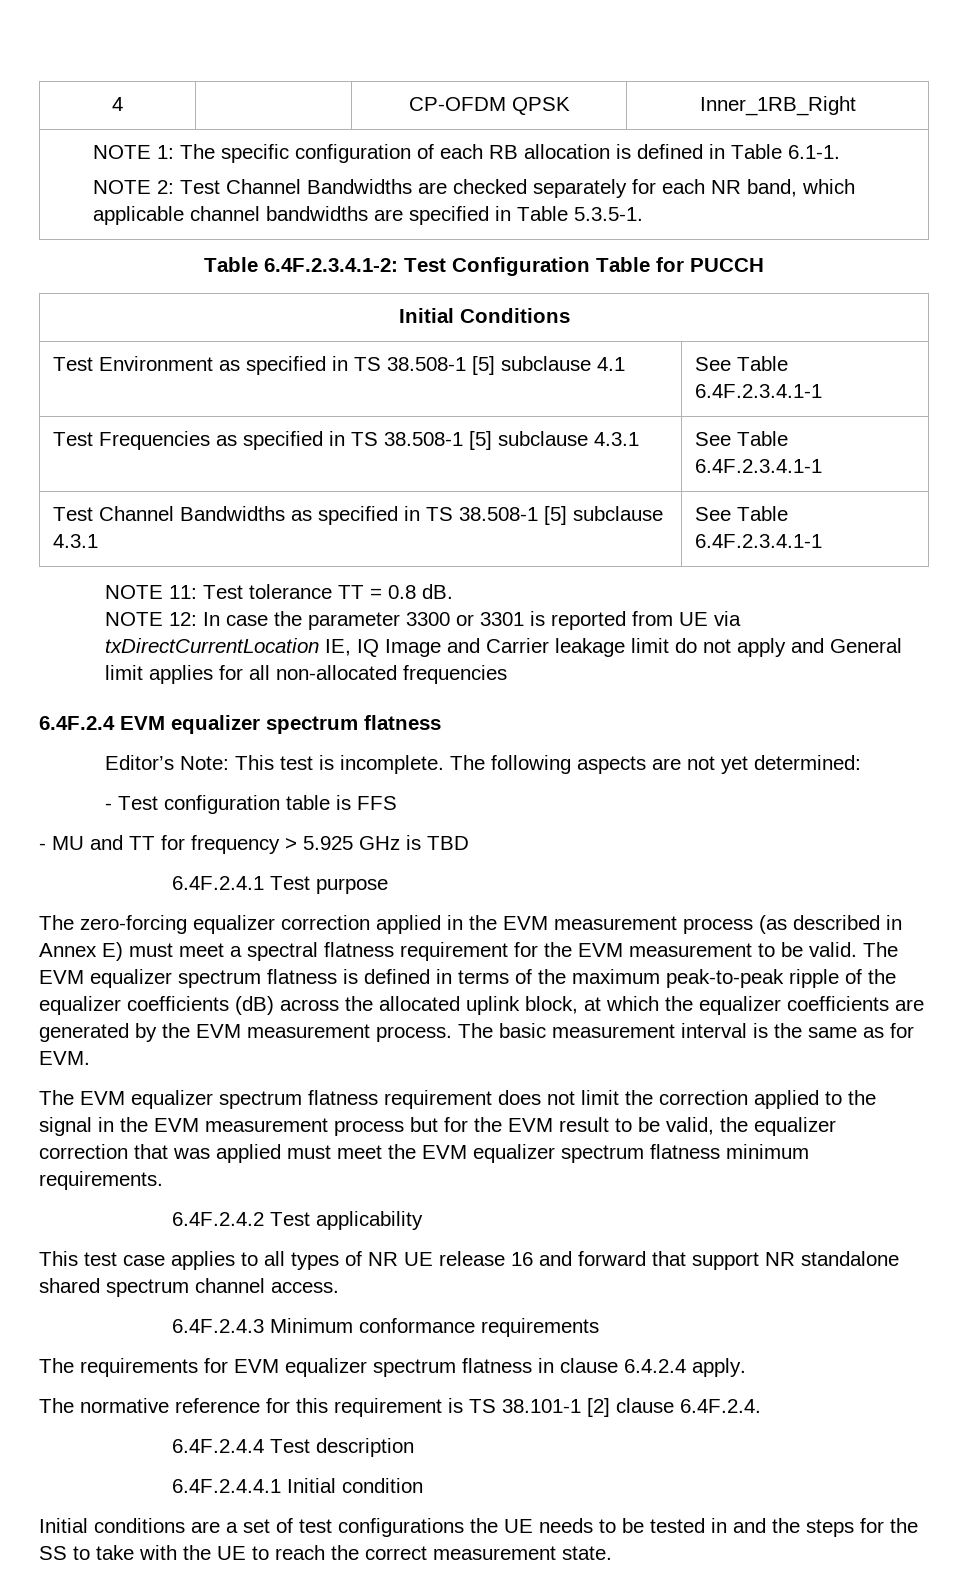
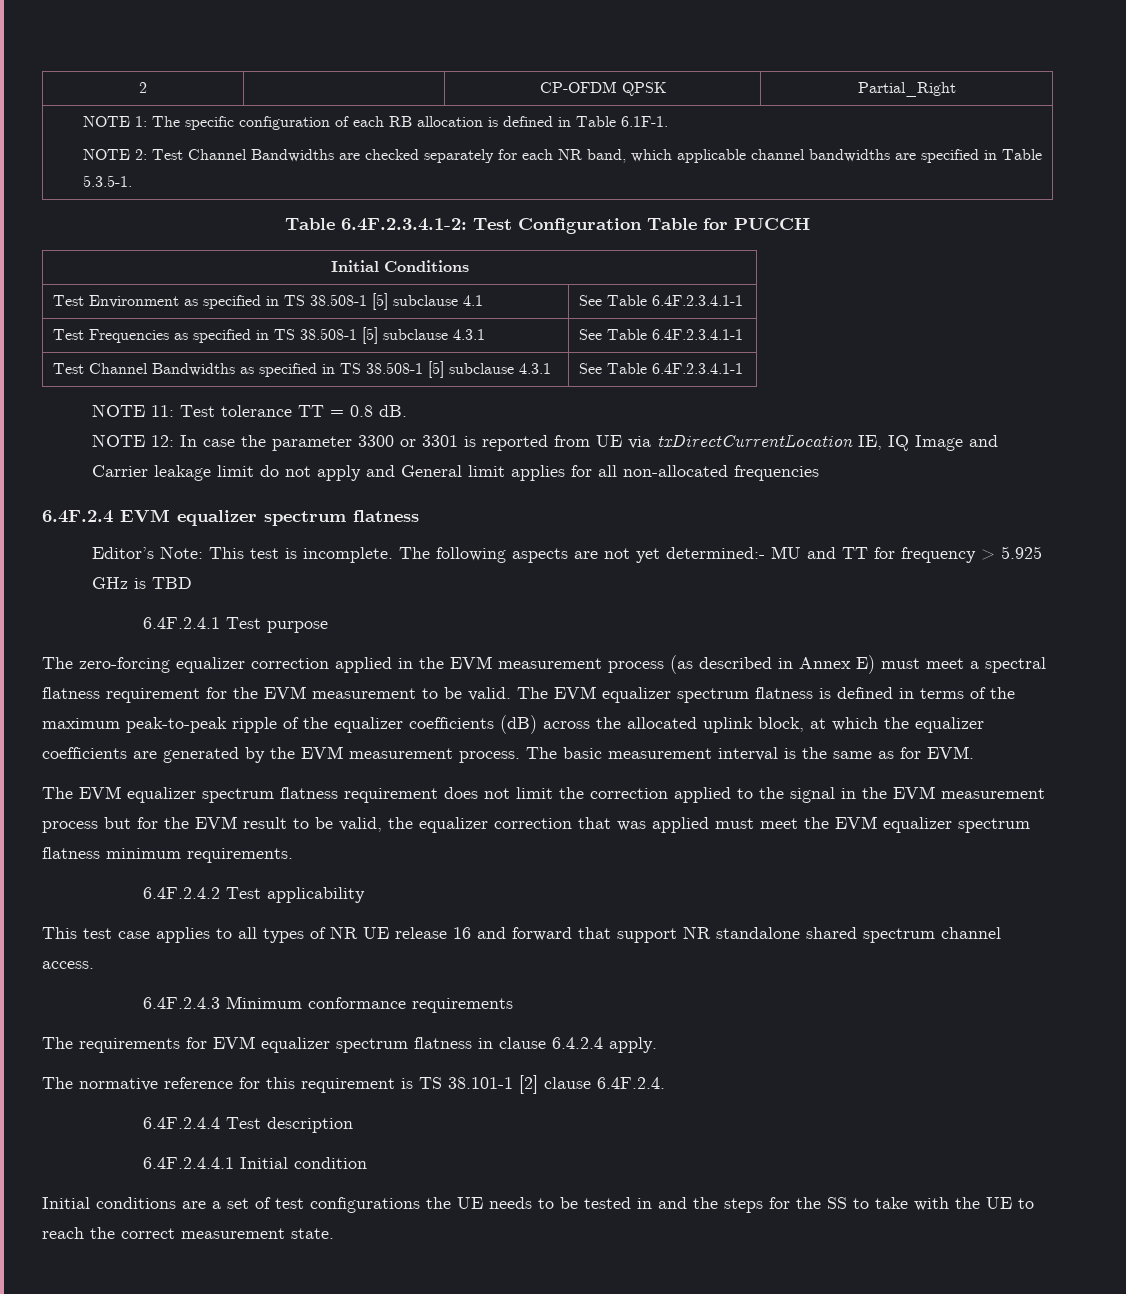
[112,97,123,111] 4 -> [139,82,147,93] 2
[699,96,856,116] Inner_1RB_Right -> [857,82,956,97] Partial_Right
[787,145,840,159] 6.1-1. -> [621,116,669,127] 6.1F-1.
[754,755,862,770] [105,795,398,814] [39,843,46,850] determined: // - Test configuration table is FFS // - -> [666,547,766,559] determined:-

